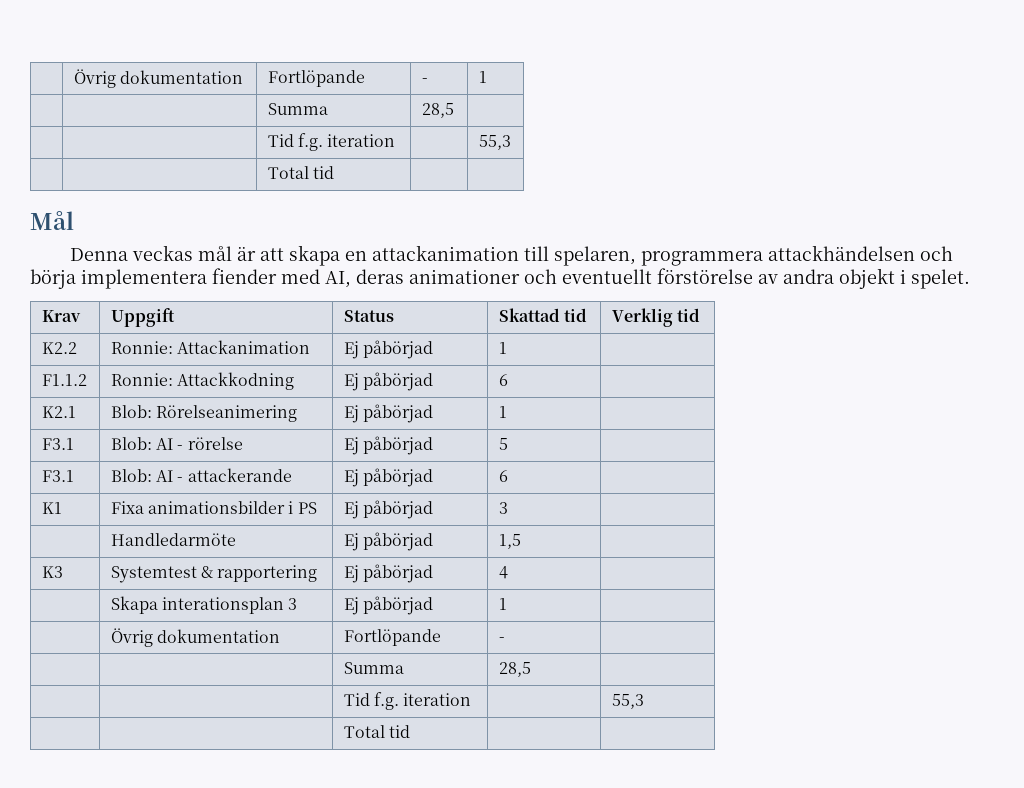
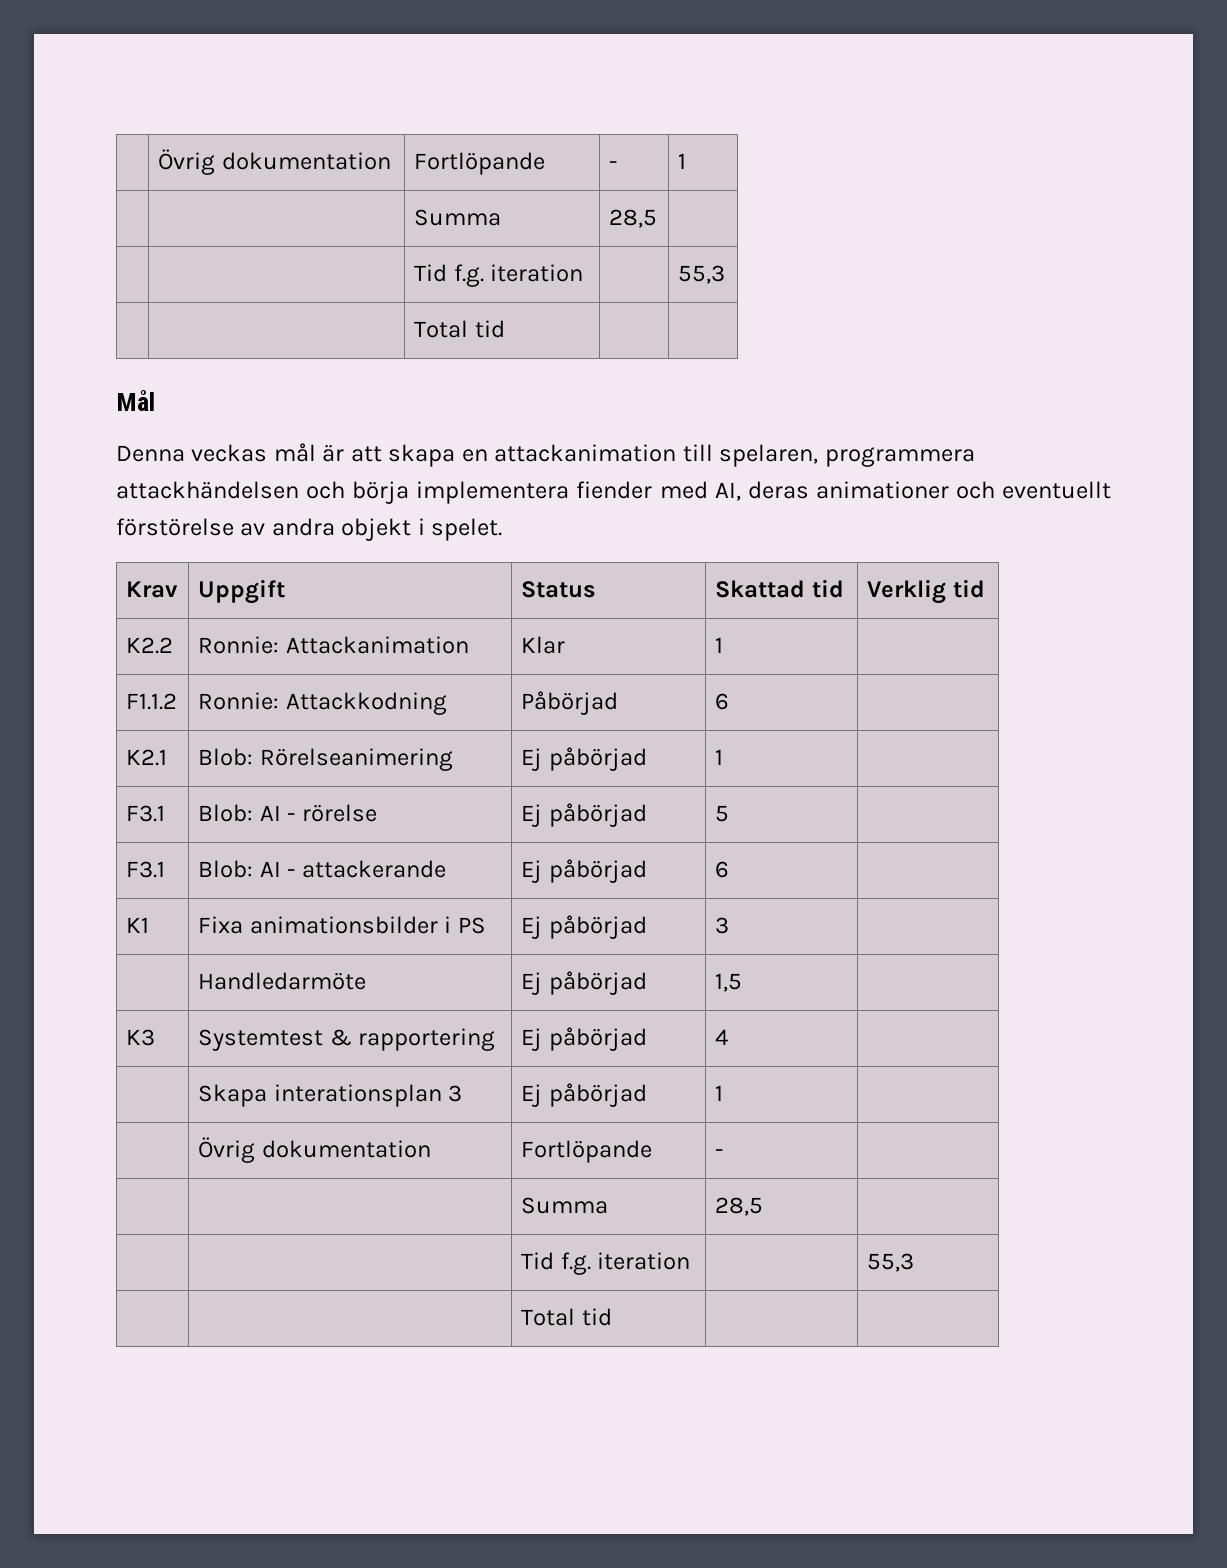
[343,340,433,359] Ej påbörjad -> [521,636,566,654] Klar
[343,372,433,391] Ej påbörjad -> [521,691,619,715] Påbörjad

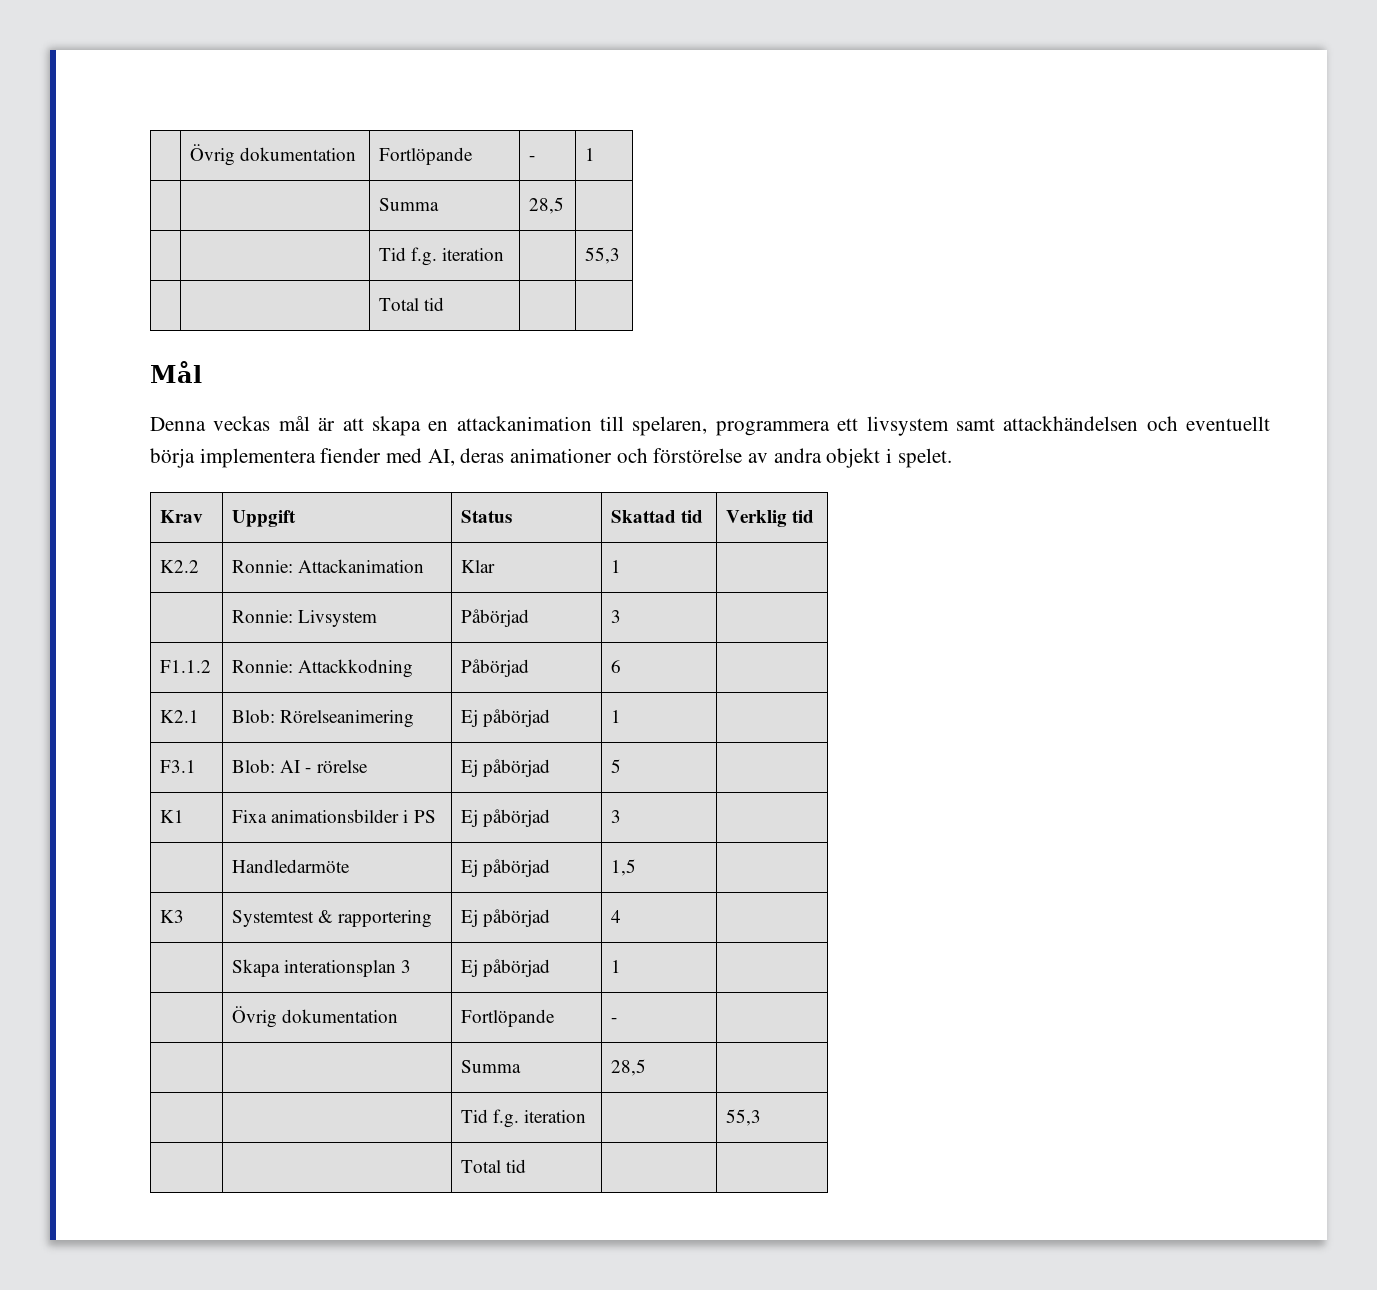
(975, 457) none -> [837,416,995,436] ett livsystem samt
(346, 490) none -> [1186,416,1270,431] eventuellt
[1002,481,1112,499] eventuellt -> (648, 455) none
(724, 645) none -> [232,610,378,627] [461,609,530,627] [611,610,622,623] // | Ronnie: Livsystem | Påbörjad | 3 |
[126,861,166,878] [198,860,446,878] [521,859,647,883] [715,861,730,878] // F3.1 | Blob: AI - attackerande | Ej påbörjad | 6 | -> (622, 766) none

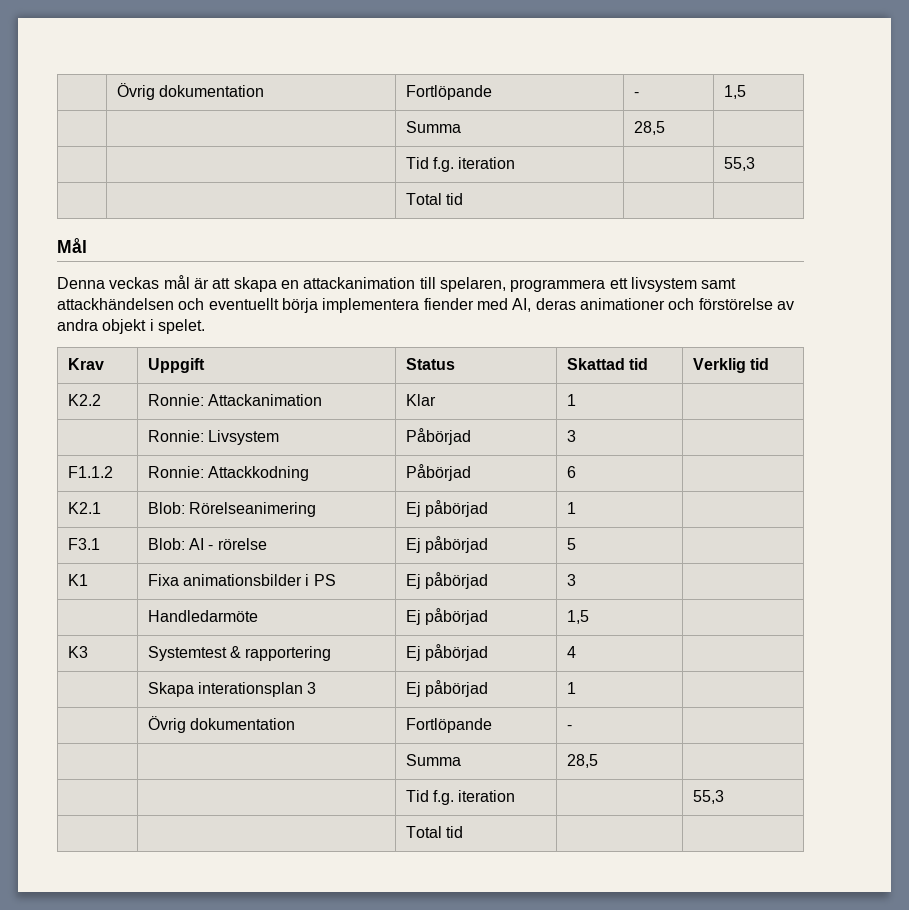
[190,144,357,166] [379,147,474,165] [529,156,536,161] [585,148,596,161] | Övrig dokumentation | Fortlöpande | - | 1 -> [116,83,264,100] [405,85,492,100] [633,92,639,97] [723,85,746,99] | Övrig dokumentation | Fortlöpande | - | 1,5

